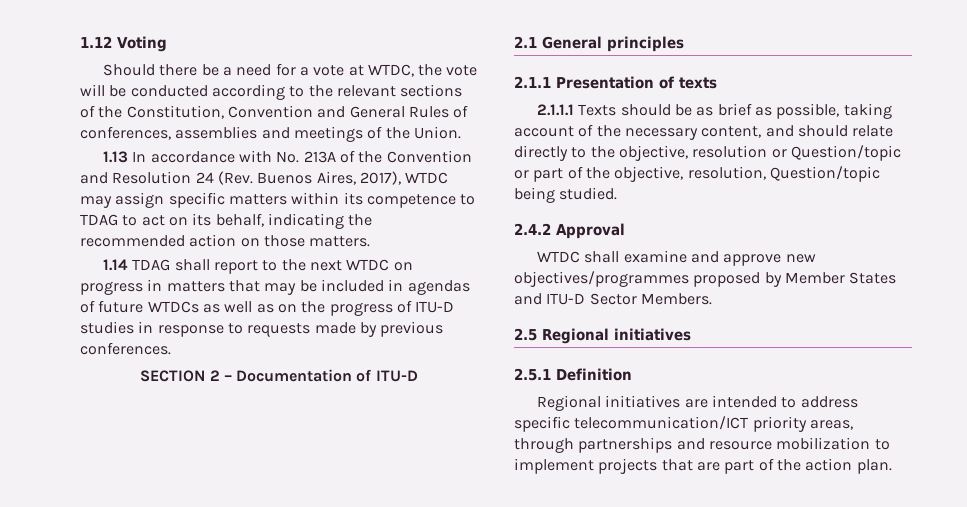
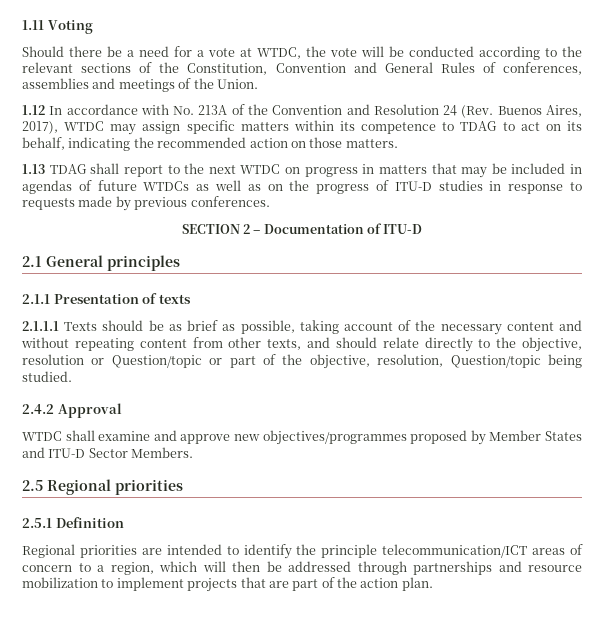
[80,36,112,48] 1.12 -> [22,20,44,30] 1.11
[102,151,128,163] 1.13 -> [22,105,45,115] 1.12
[102,259,128,271] 1.14 -> [22,164,45,174] 1.13
[701,126,762,138] content, -> [506,320,582,331] [21,337,302,351] content and without repeating content from other texts,
[614,328,691,341] initiatives -> [115,479,183,495] priorities
[605,395,681,408] initiatives -> [79,545,137,558] priorities
[800,396,858,408] [514,416,853,432] address specific telecommunication/ICT priority areas, -> [243,544,583,559] [22,561,351,575] identify the principle telecommunication/ICT areas of concern to a region, which will then be addressed

